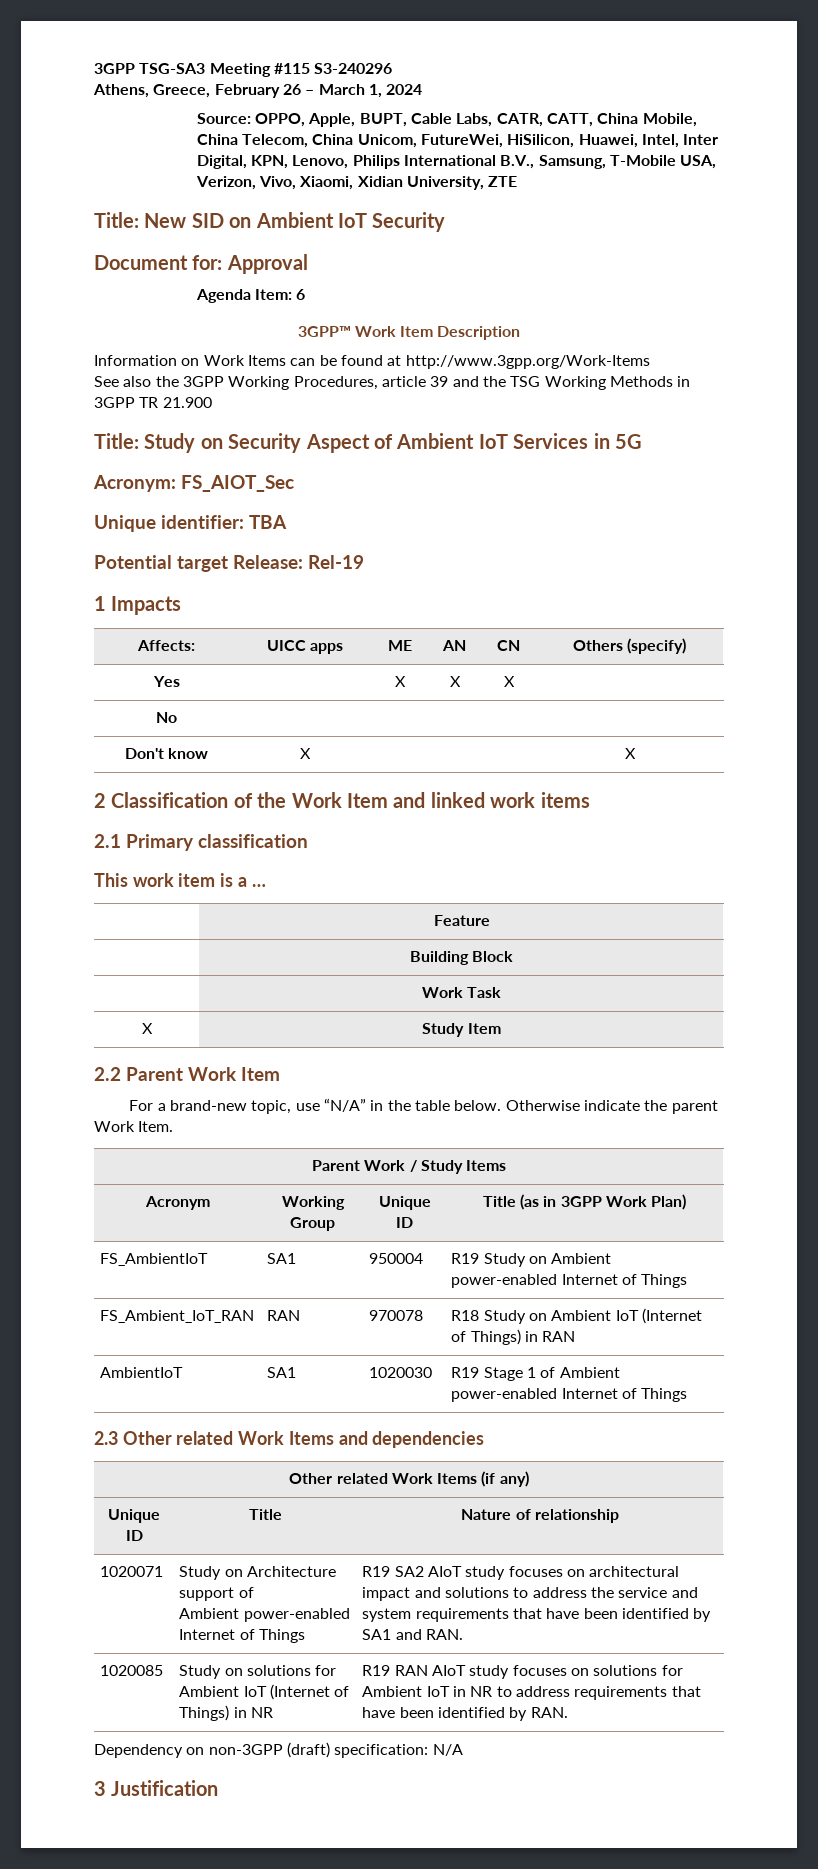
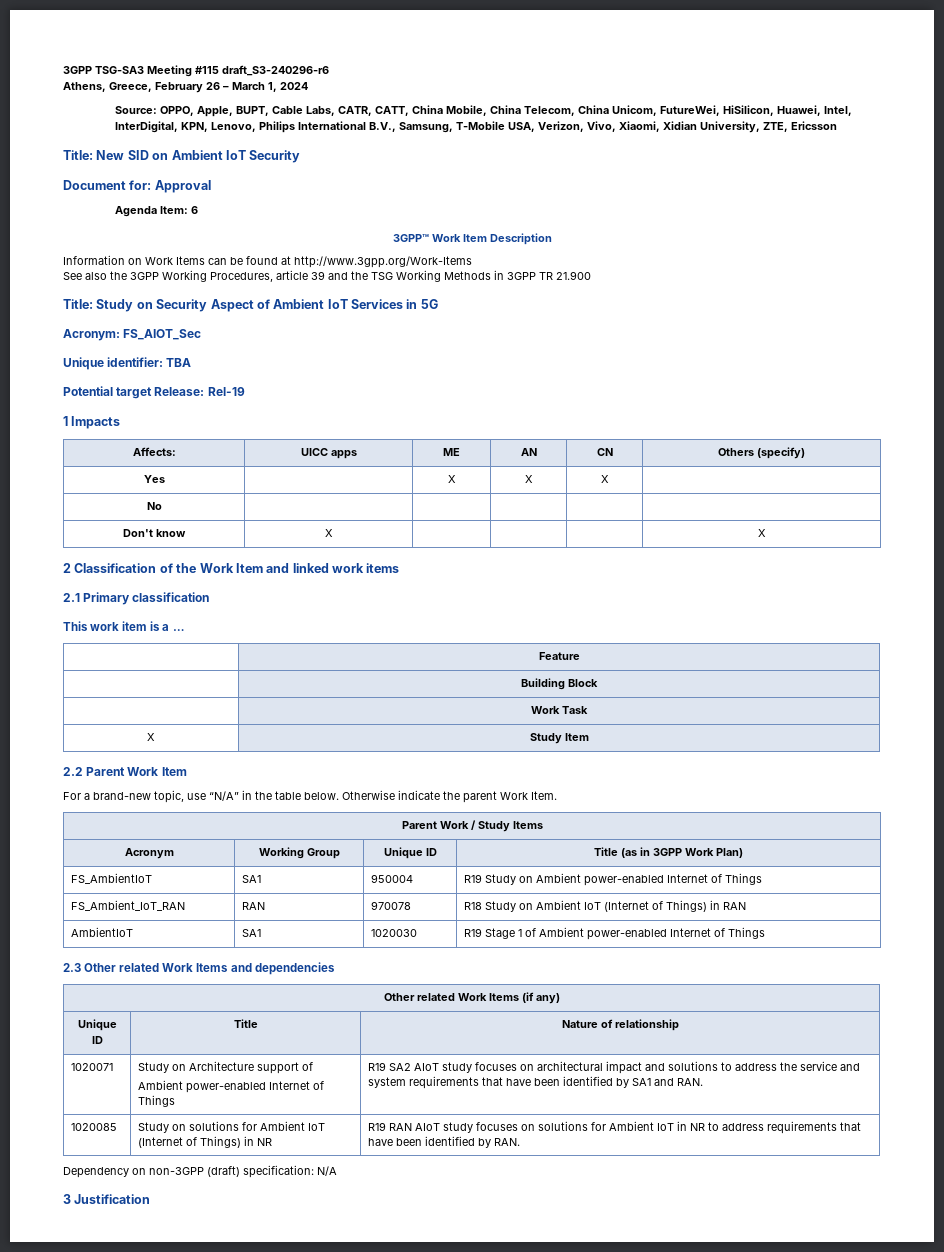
[314,63,393,74] S3-240296 -> [222,65,329,76] draft_S3-240296-r6
[683,134,719,145] [196,155,247,169] Inter Digital, -> [114,121,178,133] InterDigital,
[488,176,518,187] ZTE -> [762,121,837,132] ZTE, Ericsson

